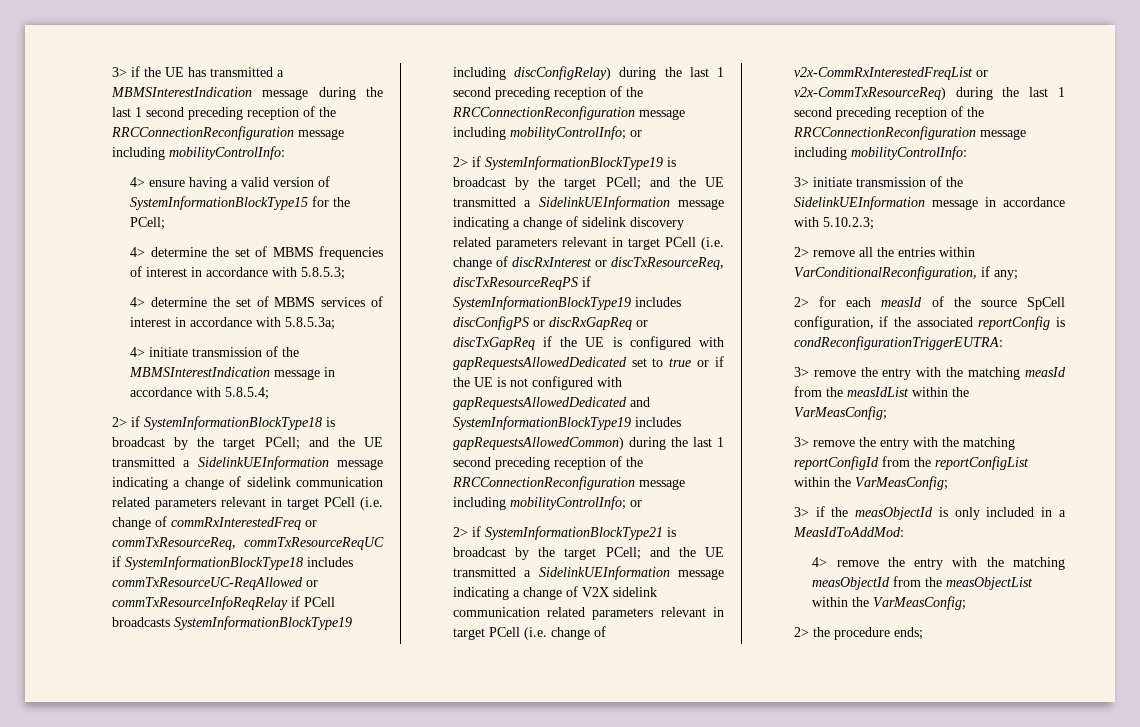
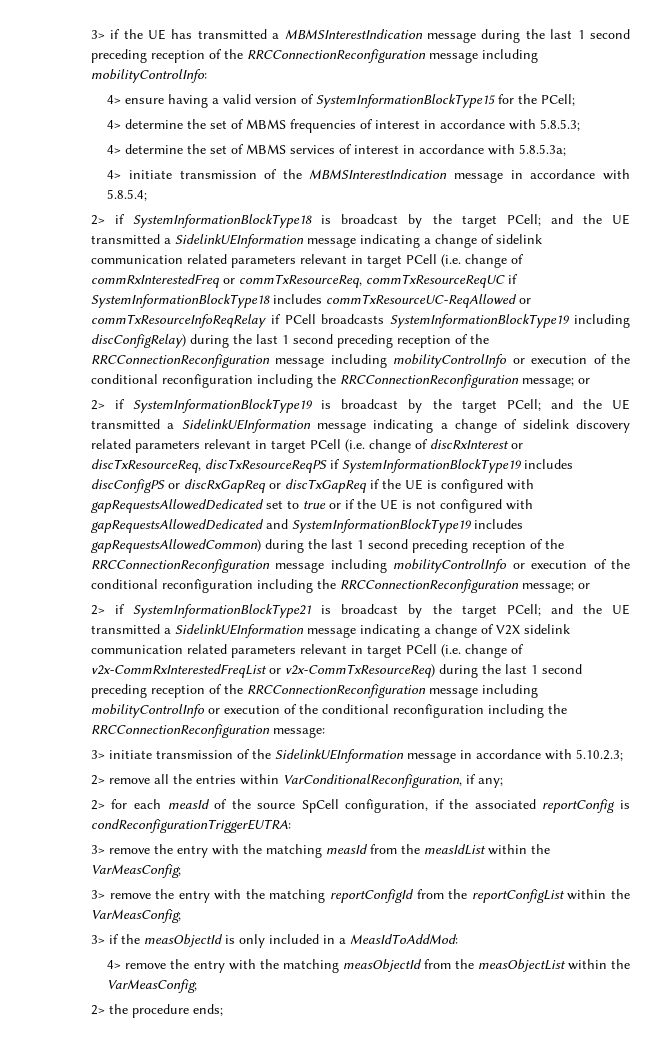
[509,126,626,140] mobilityControlInfo; -> [393,354,631,368] [90,374,574,388] mobilityControlInfo or execution of the conditional reconfiguration including the RRCConnectionReconfiguration message;
[509,496,626,510] mobilityControlInfo; -> [393,559,631,573] [90,579,574,593] mobilityControlInfo or execution of the conditional reconfiguration including the RRCConnectionReconfiguration message;
[850,146,967,160] mobilityControlInfo: -> [90,704,567,718] [90,724,325,738] mobilityControlInfo or execution of the conditional reconfiguration including the RRCConnectionReconfiguration message:

